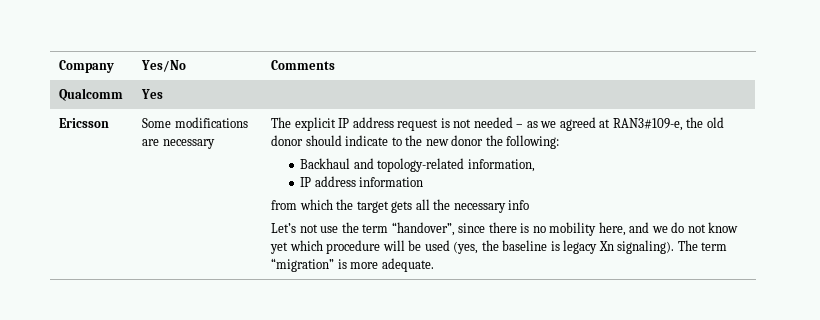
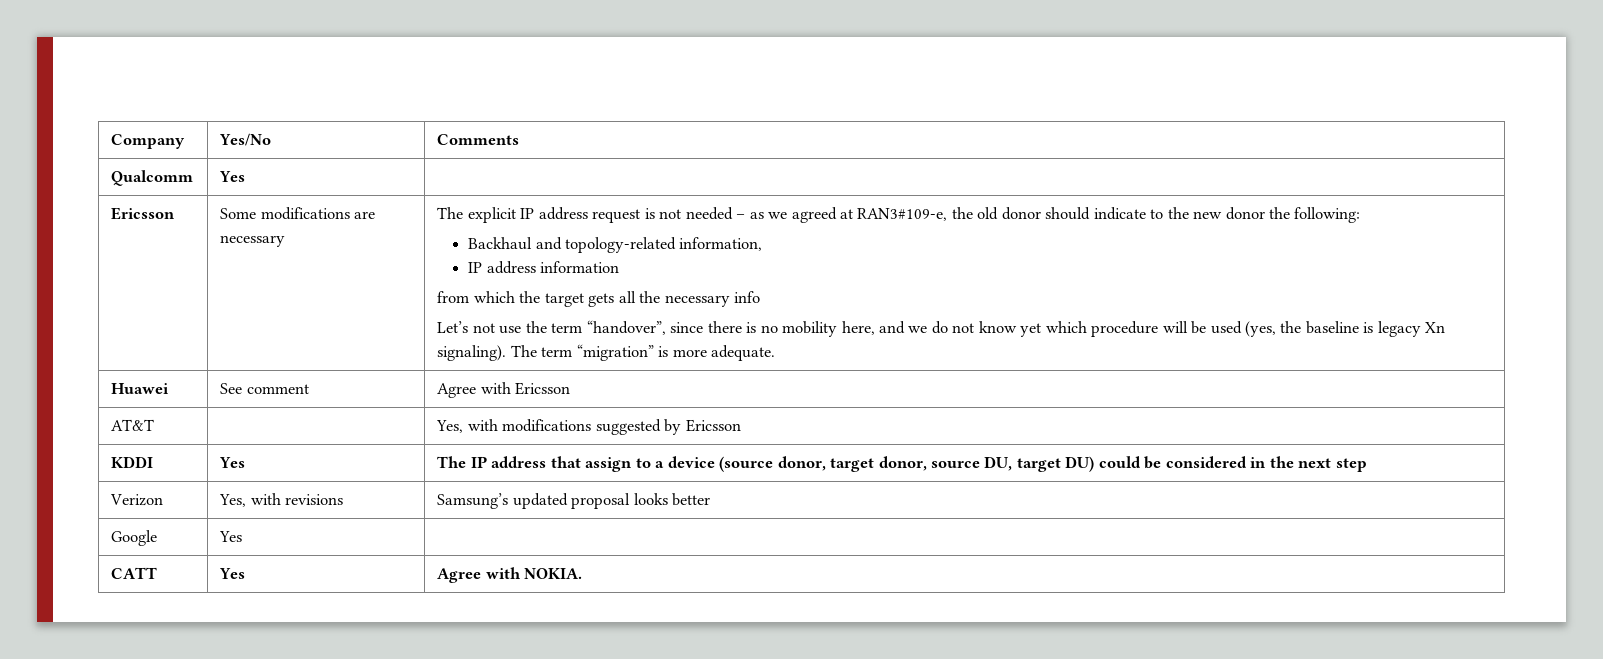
(434, 265) none -> [111,383,170,394] [220,383,309,394] [437,382,571,398] [111,419,155,431] [436,419,741,435] [111,456,154,468] [219,457,246,468] [437,456,1367,472] [110,494,164,506] [219,493,344,507] [437,493,711,509] [111,530,158,546] [219,531,243,542] [111,567,158,579] [219,568,246,579] [437,567,583,583] // Huawei | See comment | Agree with Ericsson // AT&T | | Yes, with modifications suggested by Ericsson // KDDI | Yes | The IP address that assign to a device (source donor, target donor, source DU, target DU) could be considered in the next step // Verizon | Yes, with revisions | Samsung’s updated proposal looks better // Google | Yes | // CATT | Yes | Agree with NOKIA.

